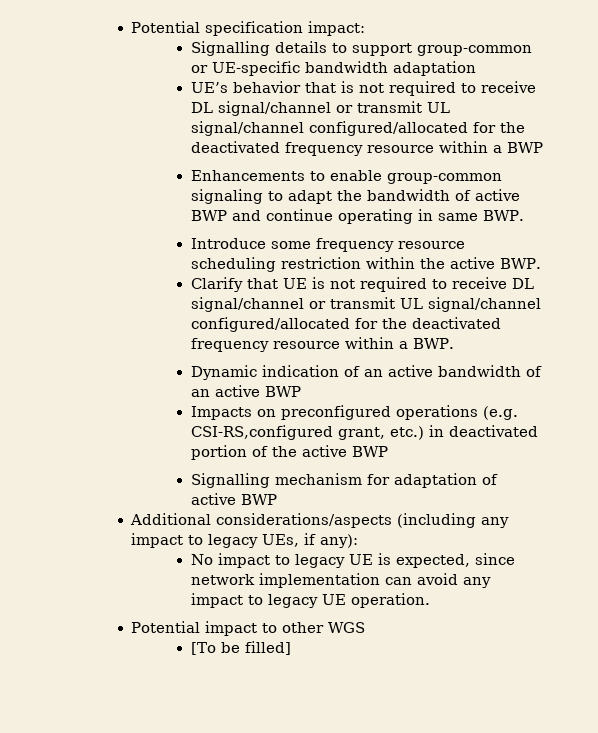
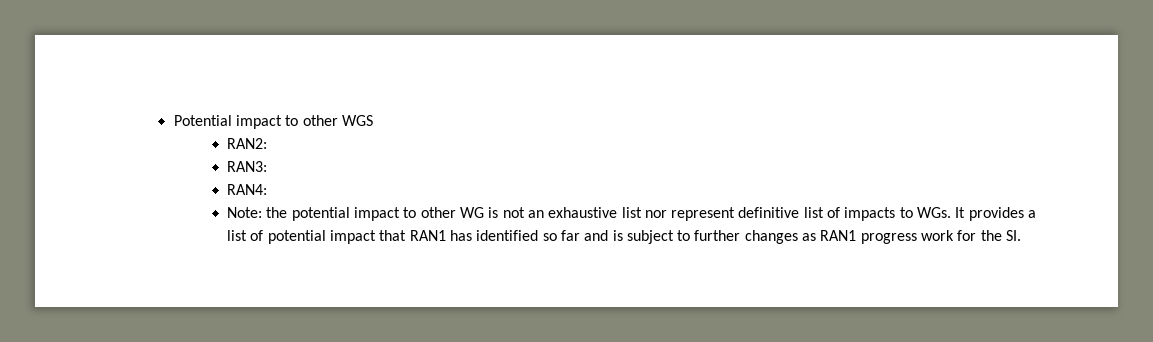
[131,21,366,36] [190,41,532,56] [190,61,476,76] [190,81,536,96] [190,101,450,116] [190,121,525,136] [190,141,543,156] [190,170,502,184] [190,189,520,204] [190,209,524,224] [190,238,465,252] [190,257,541,272] [190,277,534,292] [190,297,541,312] [190,317,501,332] [190,337,454,352] [190,365,542,380] [190,385,301,397] [190,405,518,420] [190,425,538,440] [190,445,388,460] [190,473,498,488] [190,493,277,505] [130,513,510,528] [131,533,359,548] [190,553,515,568] [190,573,491,588] [190,593,430,608] [131,621,366,636] [190,641,291,655] Potential specification impact: // Signalling details to support group-common or UE-specific bandwidth adaptation // UE’s behavior that is not required to receive DL signal/channel or transmit UL signal/channel configured/allocated for the deactivated frequency resource within a BWP // Enhancements to enable group-common signaling to adapt the bandwidth of active BWP and continue operating in same BWP. // Introduce some frequency resource scheduling restriction within the active BWP. // Clarify that UE is not required to receive DL signal/channel or transmit UL signal/channel configured/allocated for the deactivated frequency resource within a BWP. // Dynamic indication of an active bandwidth of an active BWP // Impacts on preconfigured operations (e.g. CSI-RS,configured grant, etc.) in deactivated portion of the active BWP // Signalling mechanism for adaptation of active BWP // Additional considerations/aspects (including any impact to legacy UEs, if any): // No impact to legacy UE is expected, since network implementation can avoid any impact to legacy UE operation. // Potential impact to other WGS // [To be filled] -> [173,115,374,129] [227,138,268,149] [227,161,268,172] [227,184,268,195] [227,207,1037,221] [227,230,1022,244] Potential impact to other WGS // RAN2: // RAN3: // RAN4: // Note: the potential impact to other WG is not an exhaustive list nor represent definitive list of impacts to WGs. It provides a list of potential impact that RAN1 has identified so far and is subject to further changes as RAN1 progress work for the SI.

